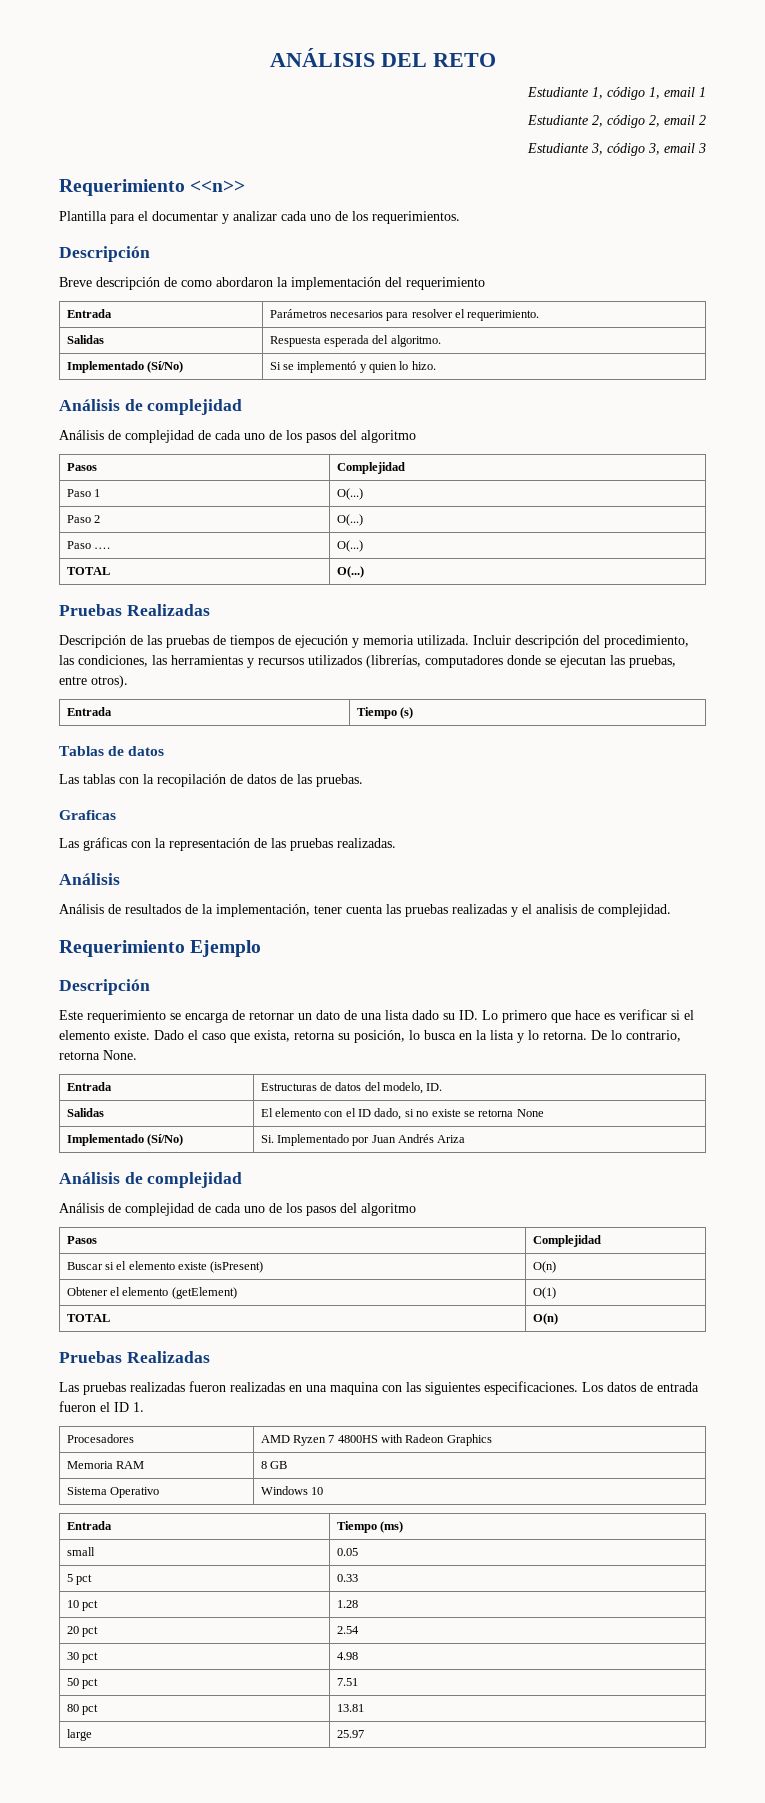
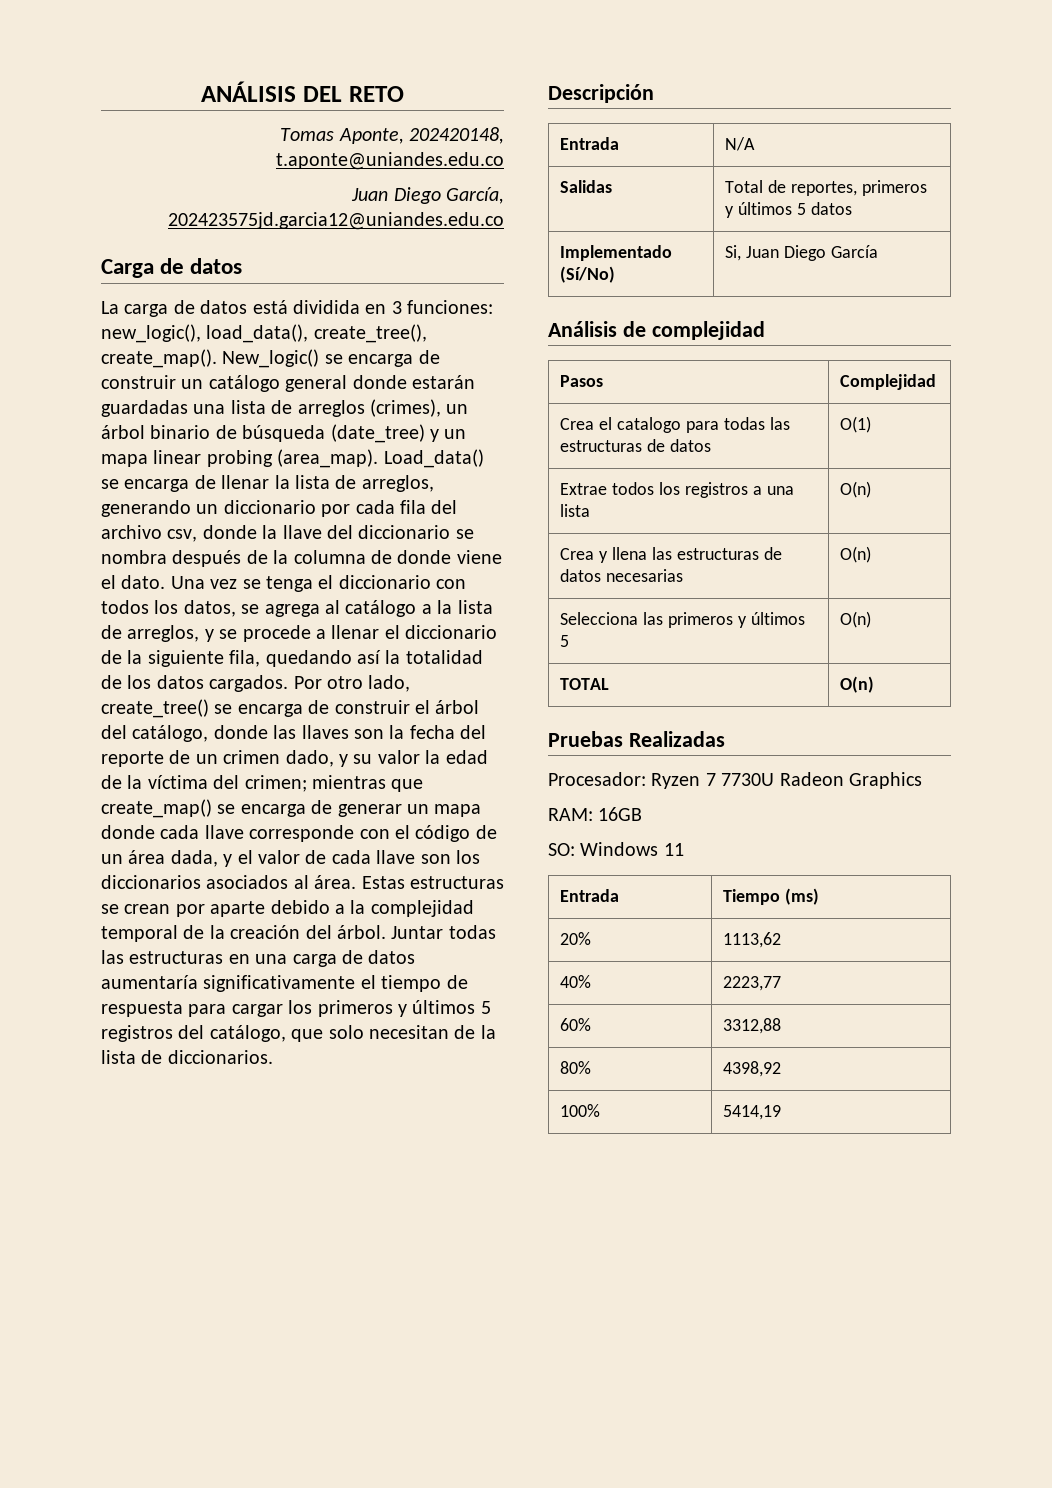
[527,87,706,100] [527,115,706,128] [527,143,706,156] [59,179,246,196] [59,211,460,224] [59,246,150,262] [59,277,485,290] [66,309,112,318] [269,309,540,321] [66,335,104,344] [269,335,441,347] [66,361,183,373] [269,361,436,373] [59,399,243,415] [59,430,416,443] [66,463,97,471] [336,462,405,474] [66,489,100,497] [336,488,363,500] [66,515,100,523] [336,514,363,526] [66,541,110,549] [336,540,363,552] [66,567,110,575] [336,566,364,578] [59,604,210,616] [59,635,689,648] [59,655,676,668] [59,675,128,688] [66,707,112,716] [356,707,413,719] [59,746,165,756] [59,774,363,787] [59,810,116,820] [59,837,396,851] [59,873,120,885] [59,904,671,917] [59,940,262,957] [59,979,150,995] [59,1009,694,1023] [59,1030,681,1043] [59,1050,137,1060] [66,1082,112,1091] [260,1082,443,1094] [66,1108,104,1117] [260,1108,544,1120] [66,1134,183,1146] [260,1134,466,1146] [59,1172,243,1188] [59,1203,416,1216] [66,1236,97,1244] [532,1235,601,1247] [66,1261,264,1273] [532,1261,556,1273] [66,1287,237,1299] [532,1287,556,1299] [66,1314,110,1322] [532,1313,558,1325] [59,1351,210,1363] [59,1381,699,1395] [59,1401,144,1412] [66,1434,134,1443] [260,1434,492,1446] [66,1461,144,1469] [260,1461,287,1469] [66,1487,159,1498] [260,1486,323,1495] [66,1521,112,1530] [336,1521,403,1533] [66,1547,95,1556] [336,1548,358,1556] [66,1574,92,1585] [336,1574,358,1582] [66,1600,98,1611] [336,1600,358,1608] [66,1626,98,1637] [336,1626,359,1634] [66,1652,98,1663] [336,1652,358,1660] [66,1678,98,1689] [336,1678,358,1686] [66,1704,98,1715] [336,1704,364,1712] [66,1729,92,1741] [336,1730,364,1738] Estudiante 1, código 1, email 1 // Estudiante 2, código 2, email 2 // Estudiante 3, código 3, email 3 // Requerimiento <<n>> // Plantilla para el documentar y analizar cada uno de los requerimientos. // Descripción // Breve descripción de como abordaron la implementación del requerimiento // Entrada | Parámetros necesarios para resolver el requerimiento. // Salidas | Respuesta esperada del algoritmo. // Implementado (Sí/No) | Si se implementó y quien lo hizo. // Análisis de complejidad // Análisis de complejidad de cada uno de los pasos del algoritmo // Pasos | Complejidad // Paso 1 | O(...) // Paso 2 | O(...) // Paso …. | O(...) // TOTAL | O(...) // Pruebas Realizadas // Descripción de las pruebas de tiempos de ejecución y memoria utilizada. Incluir descripción del procedimiento, las condiciones, las herramientas y recursos utilizados (librerías, computadores donde se ejecutan las pruebas, entre otros). // Entrada | Tiempo (s) // Tablas de datos // Las tablas con la recopilación de datos de las pruebas. // Graficas // Las gráficas con la representación de las pruebas realizadas. // Análisis // Análisis de resultados de la implementación, tener cuenta las pruebas realizadas y el analisis de complejidad. // Requerimiento Ejemplo // Descripción // Este requerimiento se encarga de retornar un dato de una lista dado su ID. Lo primero que hace es verificar si el elemento existe. Dado el caso que exista, retorna su posición, lo busca en la lista y lo retorna. De lo contrario, retorna None. // Entrada | Estructuras de datos del modelo, ID. // Salidas | El elemento con el ID dado, si no existe se retorna None // Implementado (Sí/No) | Si. Implementado por Juan Andrés Ariza // Análisis de complejidad // Análisis de complejidad de cada uno de los pasos del algoritmo // Pasos | Complejidad // Buscar si el elemento existe (isPresent) | O(n) // Obtener el elemento (getElement) | O(1) // TOTAL | O(n) // Pruebas Realizadas // Las pruebas realizadas fueron realizadas en una maquina con las siguientes especificaciones. Los datos de entrada fueron el ID 1. // Procesadores | AMD Ryzen 7 4800HS with Radeon Graphics // Memoria RAM | 8 GB // Sistema Operativo | Windows 10 // Entrada | Tiempo (ms) // small | 0.05 // 5 pct | 0.33 // 10 pct | 1.28 // 20 pct | 2.54 // 30 pct | 4.98 // 50 pct | 7.51 // 80 pct | 13.81 // large | 25.97 -> [280,127,504,144] [276,152,504,170] [351,187,504,204] [168,212,504,230] [101,258,243,278] [101,300,494,317] [101,324,427,343] [101,349,440,368] [101,375,475,392] [101,399,469,417] [101,424,467,443] [101,449,484,468] [101,475,434,492] [101,500,458,517] [101,525,474,542] [101,550,502,567] [101,575,467,592] [101,600,493,617] [101,625,498,642] [101,650,483,667] [101,675,411,692] [101,699,480,718] [101,725,487,742] [101,750,488,767] [101,775,424,792] [101,799,482,818] [101,825,497,842] [101,850,480,867] [101,875,504,889] [101,900,474,917] [101,925,496,942] [101,950,416,967] [101,975,468,992] [101,1000,491,1017] [101,1025,496,1042] [101,1050,273,1064] [548,84,654,103] [560,137,620,150] [725,137,756,151] [560,180,613,193] [725,180,927,196] [725,202,852,218] [560,245,673,261] [560,266,616,283] [725,245,878,261] [548,321,765,340] [560,375,604,387] [840,374,937,390] [560,417,790,433] [560,439,711,452] [840,416,872,433] [560,482,794,498] [560,504,591,517] [840,481,872,498] [560,547,782,563] [560,569,684,582] [840,546,872,563] [560,612,805,628] [560,635,570,647] [840,611,872,628] [560,678,610,690] [840,676,875,693] [548,731,725,747] [548,772,922,789] [548,807,643,821] [548,842,684,856] [560,889,620,902] [723,888,820,905] [560,932,592,945] [723,932,782,948] [560,975,592,988] [723,976,782,991] [560,1018,592,1031] [723,1018,782,1034] [560,1061,592,1074] [723,1061,782,1077] [560,1104,601,1117] [723,1105,782,1120] Tomas Aponte, 202420148, t.aponte@uniandes.edu.co // Juan Diego García, 202423575jd.garcia12@uniandes.edu.co // Carga de datos // La carga de datos está dividida en 3 funciones: new_logic(), load_data(), create_tree(), create_map(). New_logic() se encarga de construir un catálogo general donde estarán guardadas una lista de arreglos (crimes), un árbol binario de búsqueda (date_tree) y un mapa linear probing (area_map). Load_data() se encarga de llenar la lista de arreglos, generando un diccionario por cada fila del archivo csv, donde la llave del diccionario se nombra después de la columna de donde viene el dato. Una vez se tenga el diccionario con todos los datos, se agrega al catálogo a la lista de arreglos, y se procede a llenar el diccionario de la siguiente fila, quedando así la totalidad de los datos cargados. Por otro lado, create_tree() se encarga de construir el árbol del catálogo, donde las llaves son la fecha del reporte de un crimen dado, y su valor la edad de la víctima del crimen; mientras que create_map() se encarga de generar un mapa donde cada llave corresponde con el código de un área dada, y el valor de cada llave son los diccionarios asociados al área. Estas estructuras se crean por aparte debido a la complejidad temporal de la creación del árbol. Juntar todas las estructuras en una carga de datos aumentaría significativamente el tiempo de respuesta para cargar los primeros y últimos 5 registros del catálogo, que solo necesitan de la lista de diccionarios. // Descripción // Entrada | N/A // Salidas | Total de reportes, primeros y últimos 5 datos // Implementado (Sí/No) | Si, Juan Diego García // Análisis de complejidad // Pasos | Complejidad // Crea el catalogo para todas las estructuras de datos | O(1) // Extrae todos los registros a una lista | O(n) // Crea y llena las estructuras de datos necesarias | O(n) // Selecciona las primeros y últimos 5 | O(n) // TOTAL | O(n) // Pruebas Realizadas // Procesador: Ryzen 7 7730U Radeon Graphics // RAM: 16GB // SO: Windows 11 // Entrada | Tiempo (ms) // 20% | 1113,62 // 40% | 2223,77 // 60% | 3312,88 // 80% | 4398,92 // 100% | 5414,19

